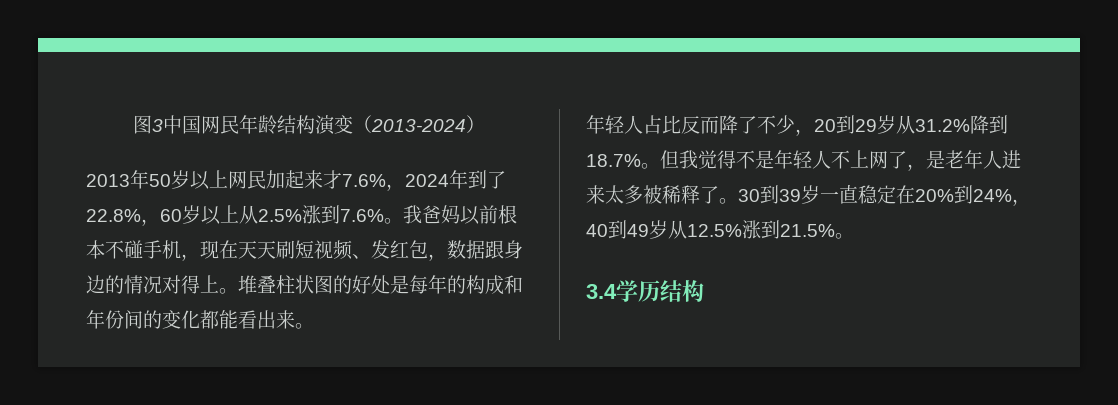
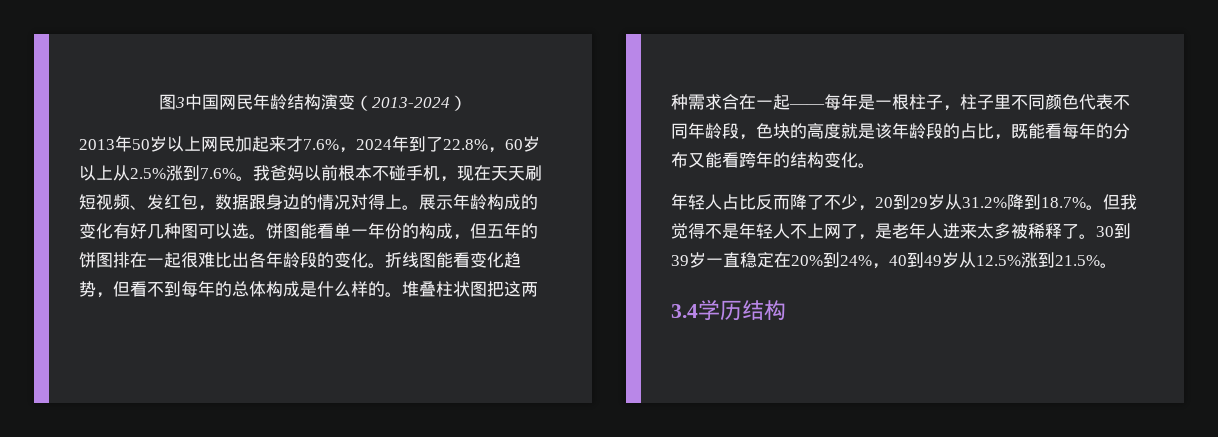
[238,275,523,295] [86,310,295,329] 堆叠柱状图的好处是每年的构成和年份间的变化都能看出来 -> [419,193,538,210] [79,222,538,240] [79,251,521,268] [79,280,538,298] [671,93,1130,111] [671,122,1130,140] [671,151,858,168] 展示年龄构成的变化有好几种图可以选。饼图能看单一年份的构成，但五年的饼图排在一起很难比出各年龄段的变化。折线图能看变化趋势，但看不到每年的总体构成是什么样的。堆叠柱状图把这两种需求合在一起——每年是一根柱子，柱子里不同颜色代表不同年龄段，色块的高度就是该年龄段的占比，既能看每年的分布又能看跨年的结构变化

